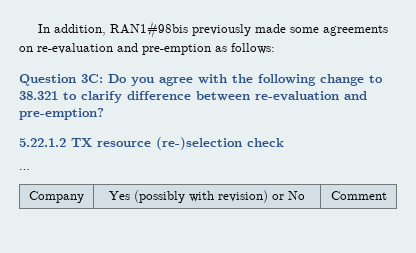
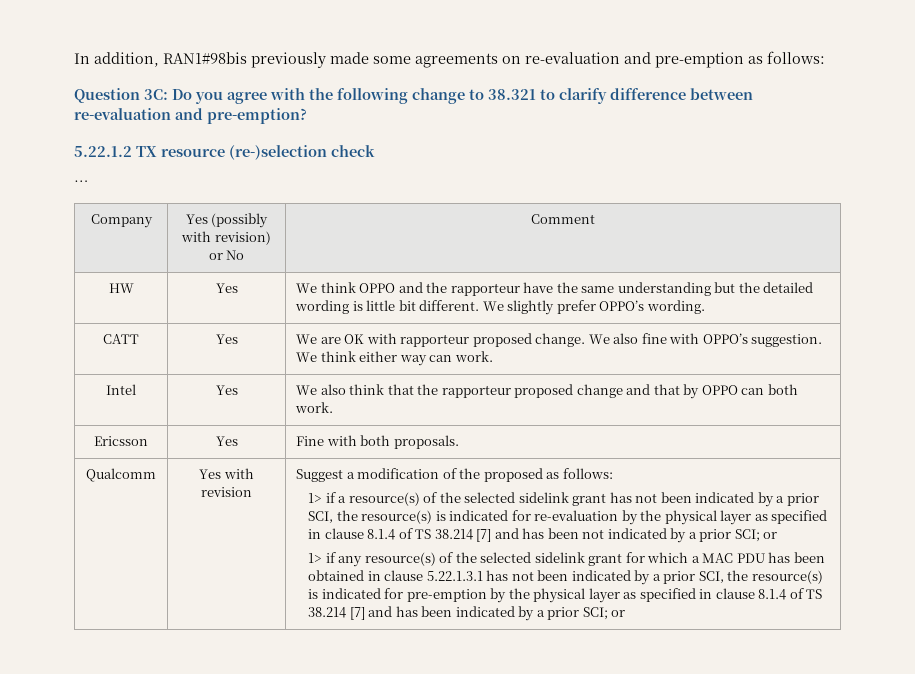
(387, 195) none -> [108,283,134,293] [215,283,238,293] [296,282,814,296] [295,300,705,315] [103,334,139,344] [215,334,238,344] [296,333,823,347] [296,351,493,366] [106,384,136,395] [215,385,238,395] [296,384,798,399] [295,402,334,413] [94,436,148,446] [215,436,238,446] [296,435,459,449] [86,468,156,482] [199,468,254,479] [201,487,252,497] [296,468,613,482] [308,492,819,507] [308,510,828,525] [308,528,778,543] [308,552,825,567] [308,570,823,585] [308,588,823,603] [308,606,626,621] // HW | Yes | We think OPPO and the rapporteur have the same understanding but the detailed wording is little bit different. We slightly prefer OPPO’s wording. // CATT | Yes | We are OK with rapporteur proposed change. We also fine with OPPO’s suggestion. We think either way can work. // Intel | Yes | We also think that the rapporteur proposed change and that by OPPO can both work. // Ericsson | Yes | Fine with both proposals. // Qualcomm | Yes with revision | Suggest a modification of the proposed as follows: // 1> if a resource(s) of the selected sidelink grant has not been indicated by a prior SCI, the resource(s) is indicated for re-evaluation by the physical layer as specified in clause 8.1.4 of TS 38.214 [7] and has been not indicated by a prior SCI; or // 1> if any resource(s) of the selected sidelink grant for which a MAC PDU has been obtained in clause 5.22.1.3.1 has not been indicated by a prior SCI, the resource(s) is indicated for pre-emption by the physical layer as specified in clause 8.1.4 of TS 38.214 [7] and has been indicated by a prior SCI; or

